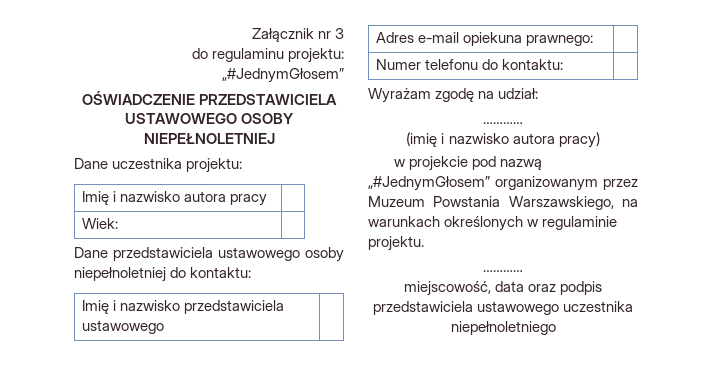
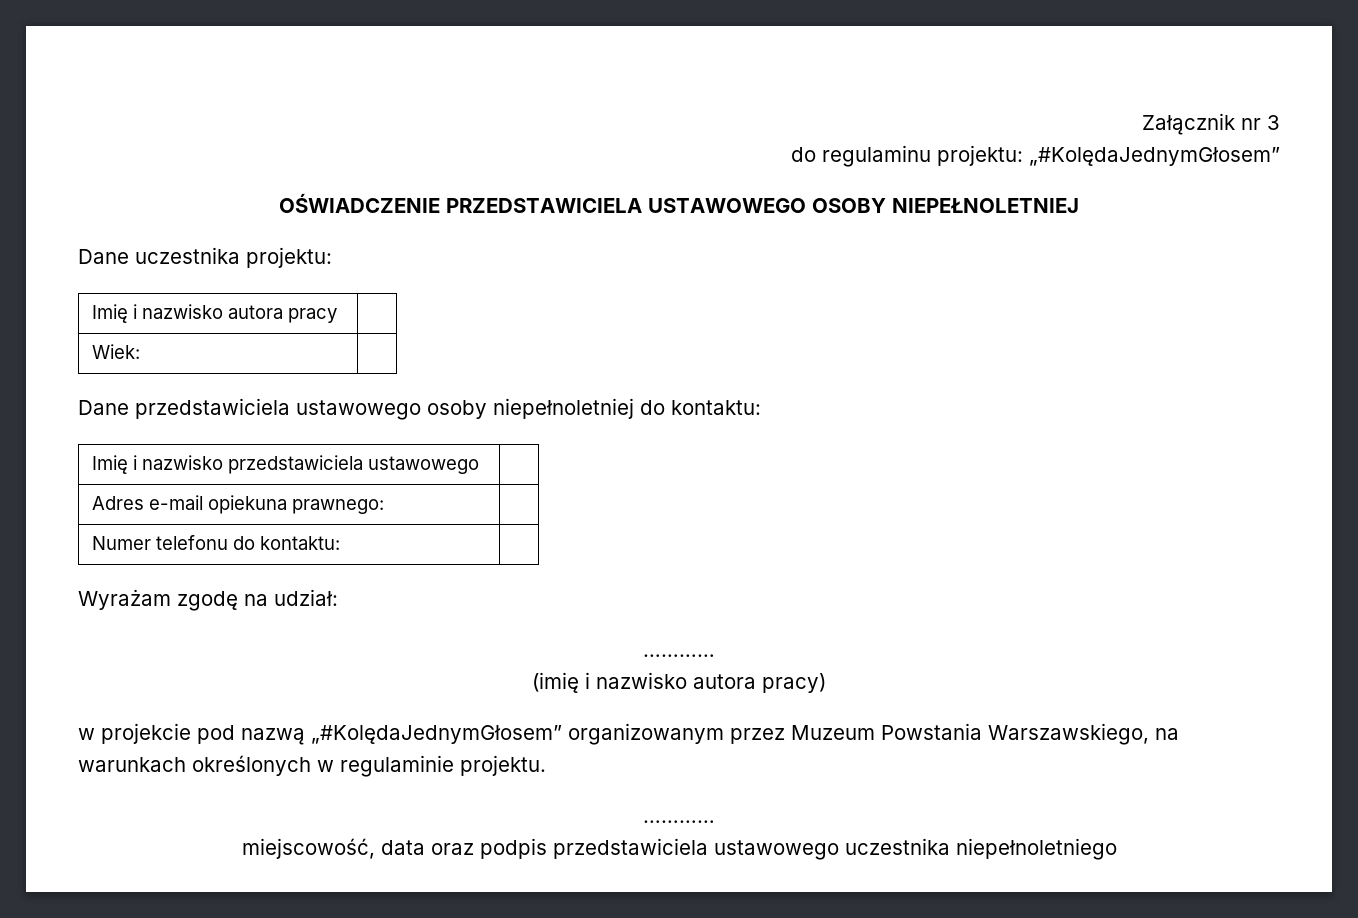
[222,68,344,83] „#JednymGłosem” -> [1029,147,1280,166] „#KolędaJednymGłosem”
[368,176,490,191] „#JednymGłosem” -> [311,725,562,744] „#KolędaJednymGłosem”

